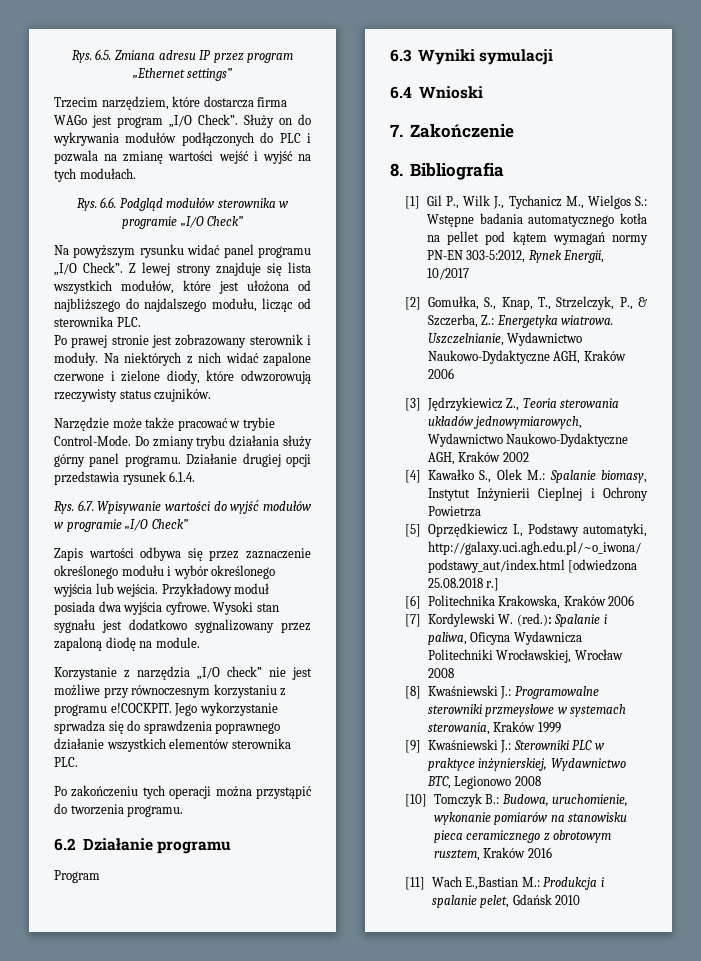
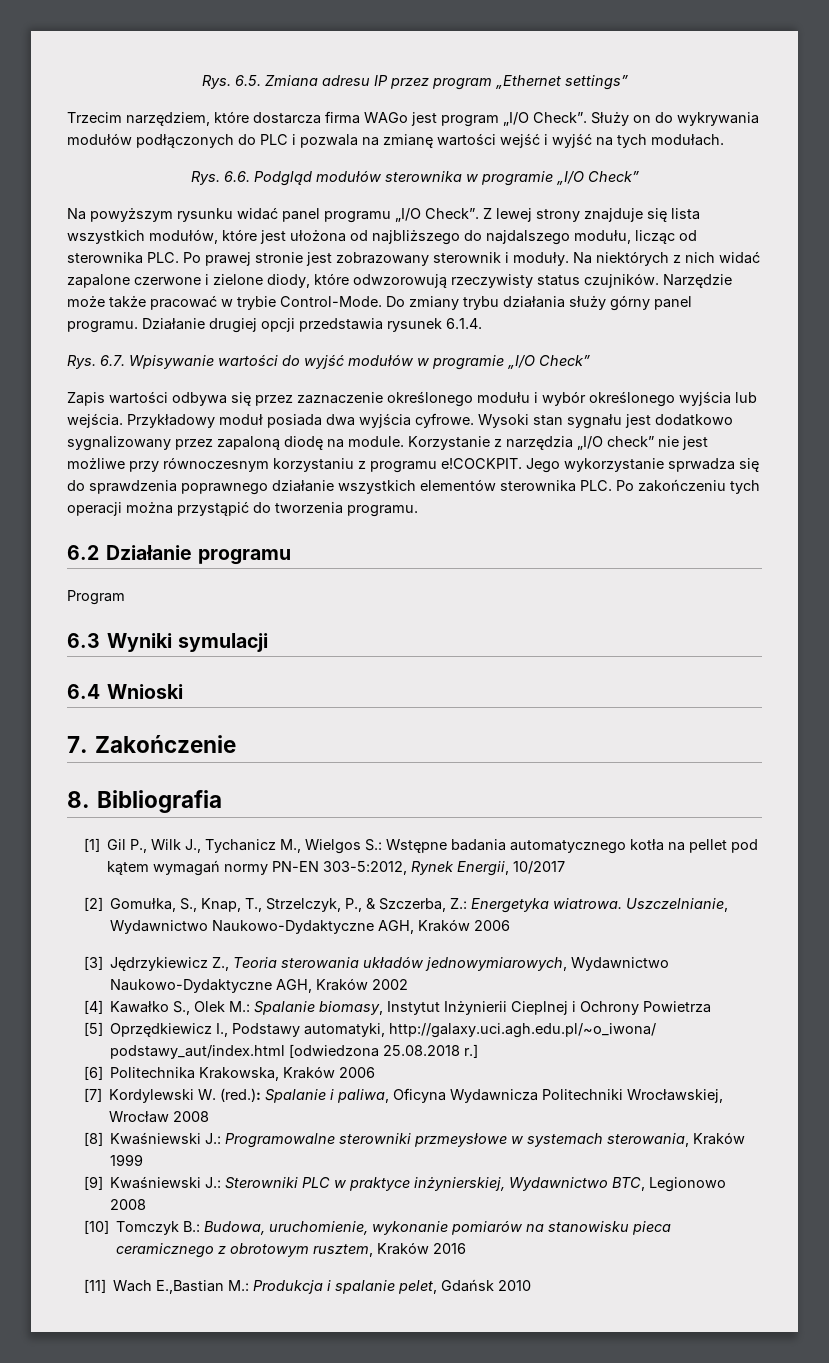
(141, 322) // -> (179, 257) none
(212, 395) // -> (659, 280) none
(200, 642) // -> (404, 441) none
(78, 762) // -> (612, 485) none

